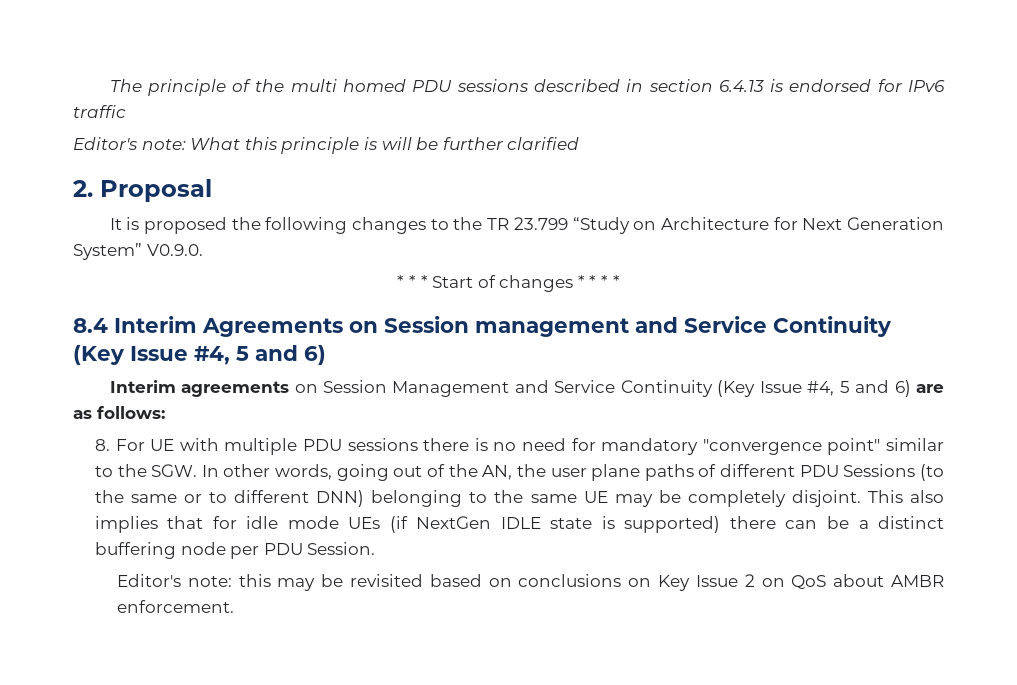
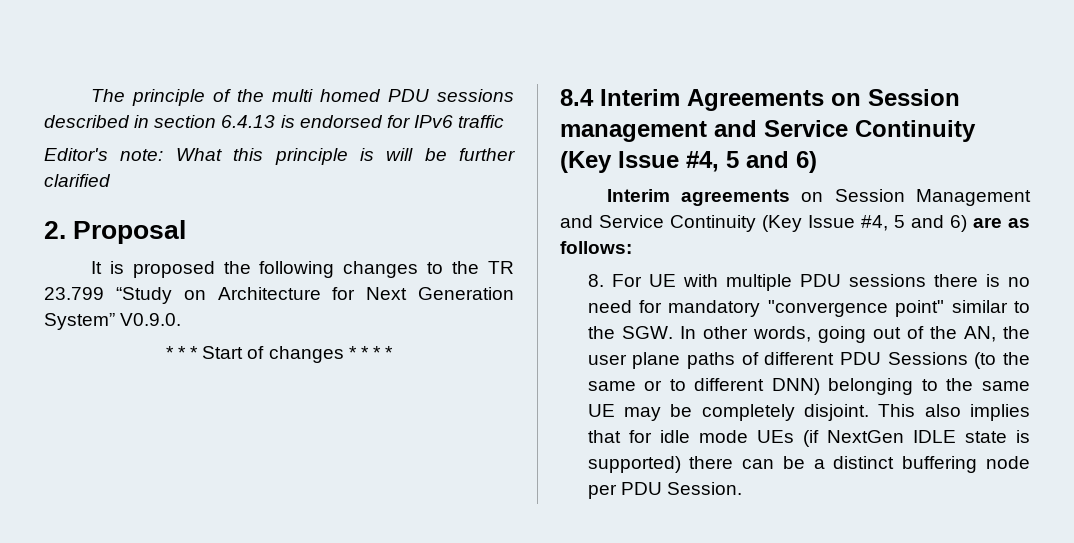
[116,574,945,591] [116,600,234,613] // Editor's note: this may be revisited based on conclusions on Key Issue 2 on QoS about AMBR enforcement. -> (742, 488) none

